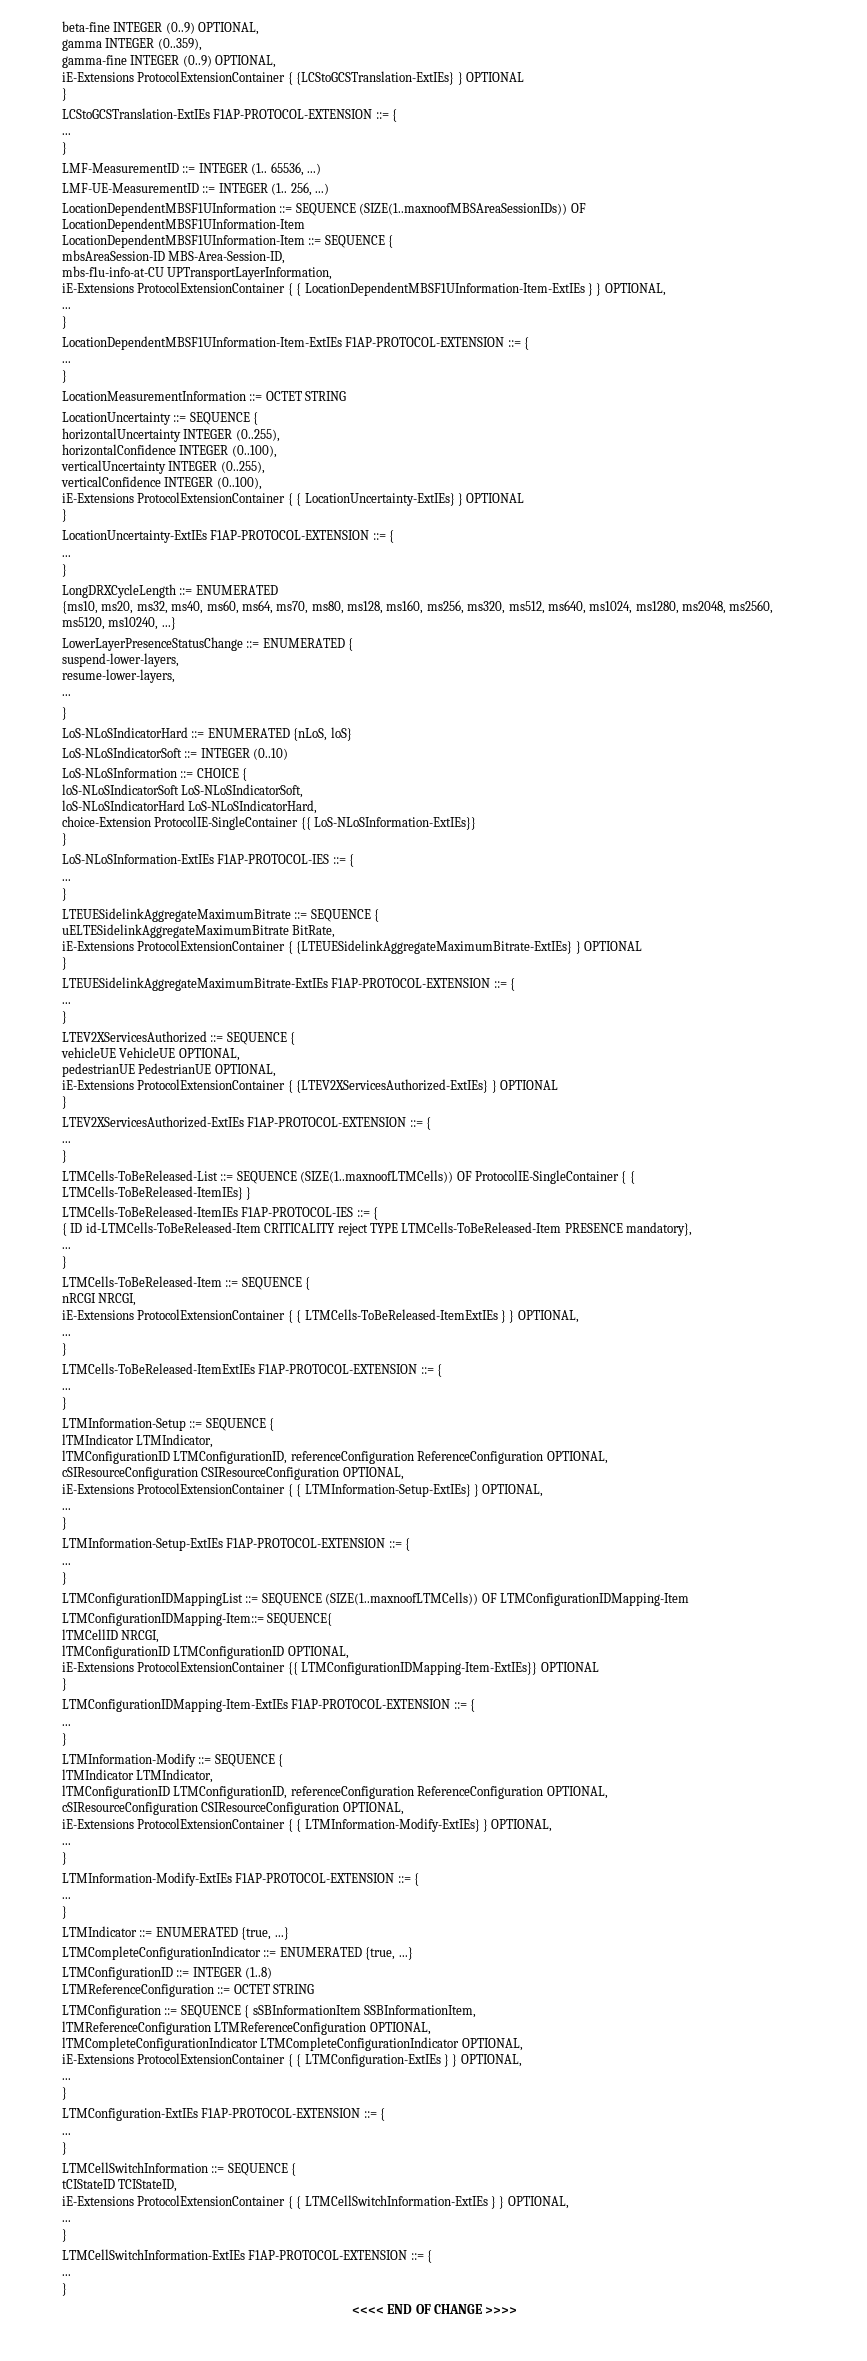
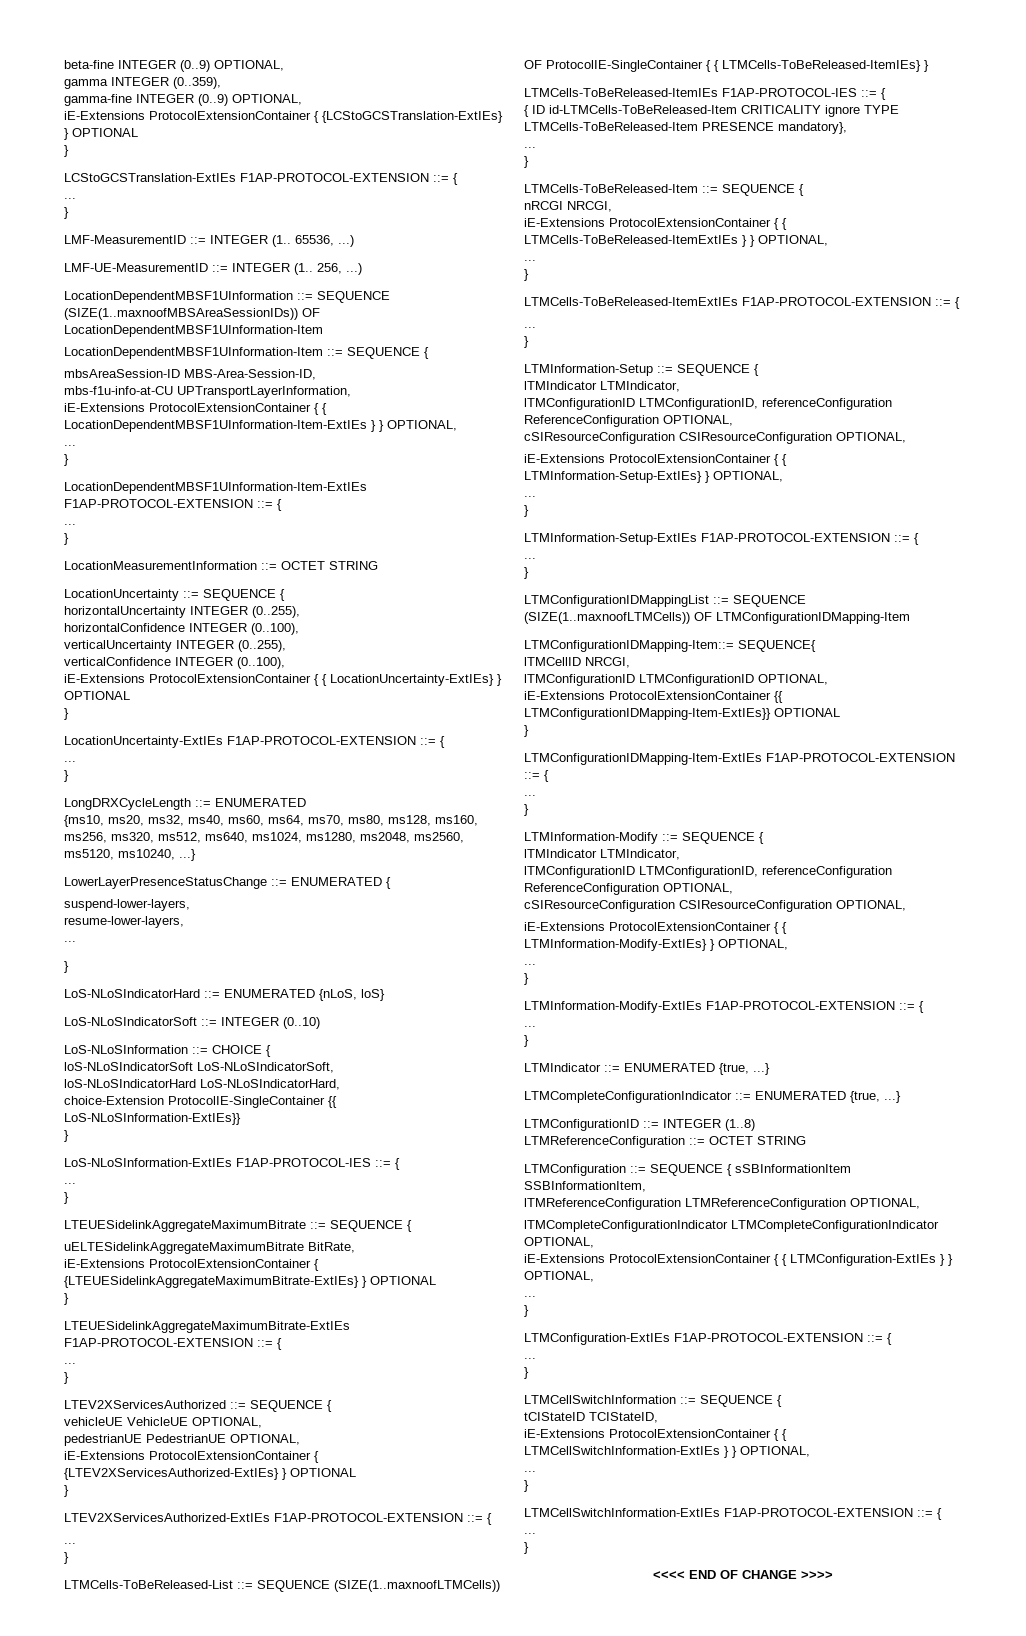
[337,1223,368,1236] reject -> [825,105,860,117] ignore

